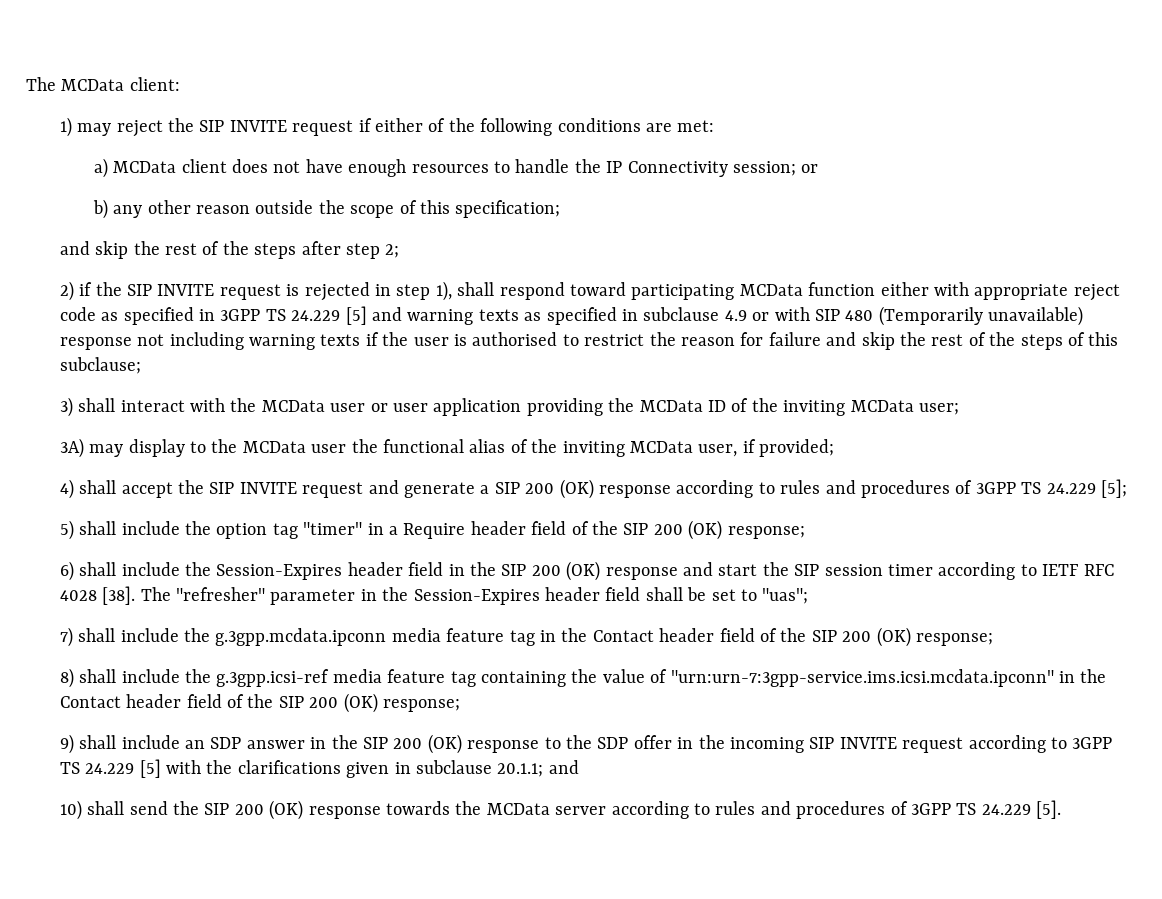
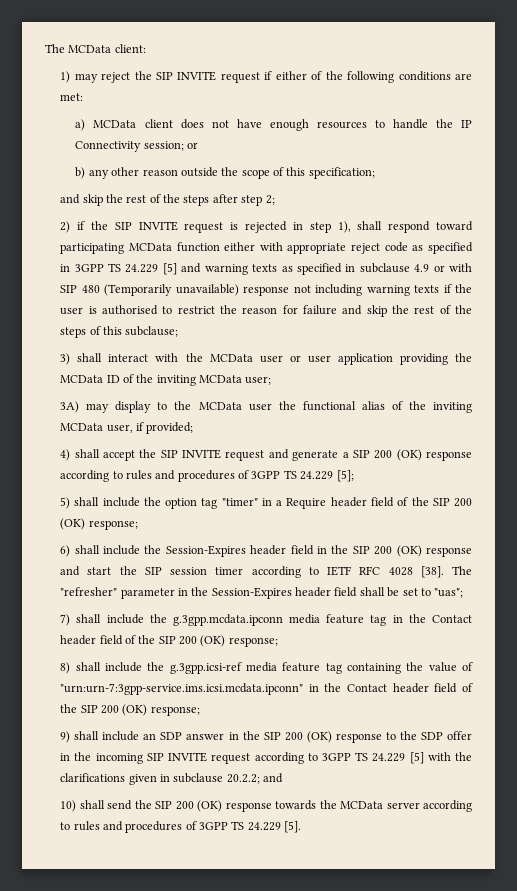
[497,763,544,777] 20.1.1; -> [226,774,260,784] 20.2.2;

